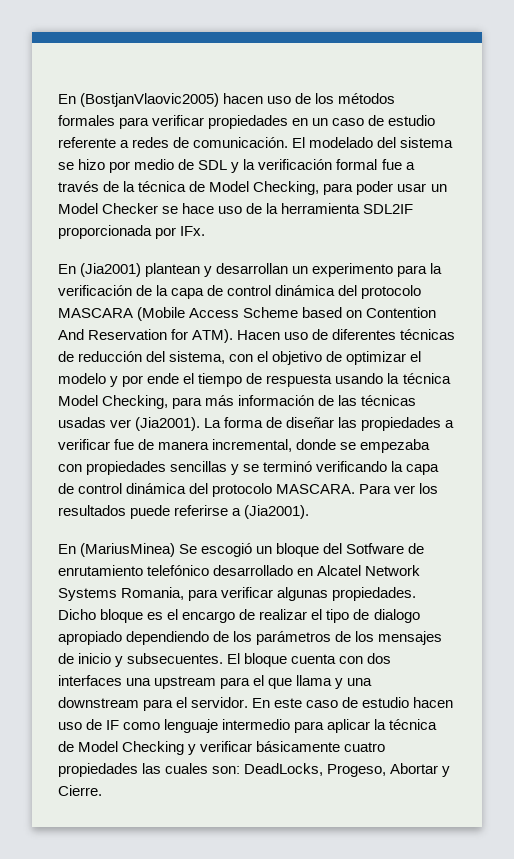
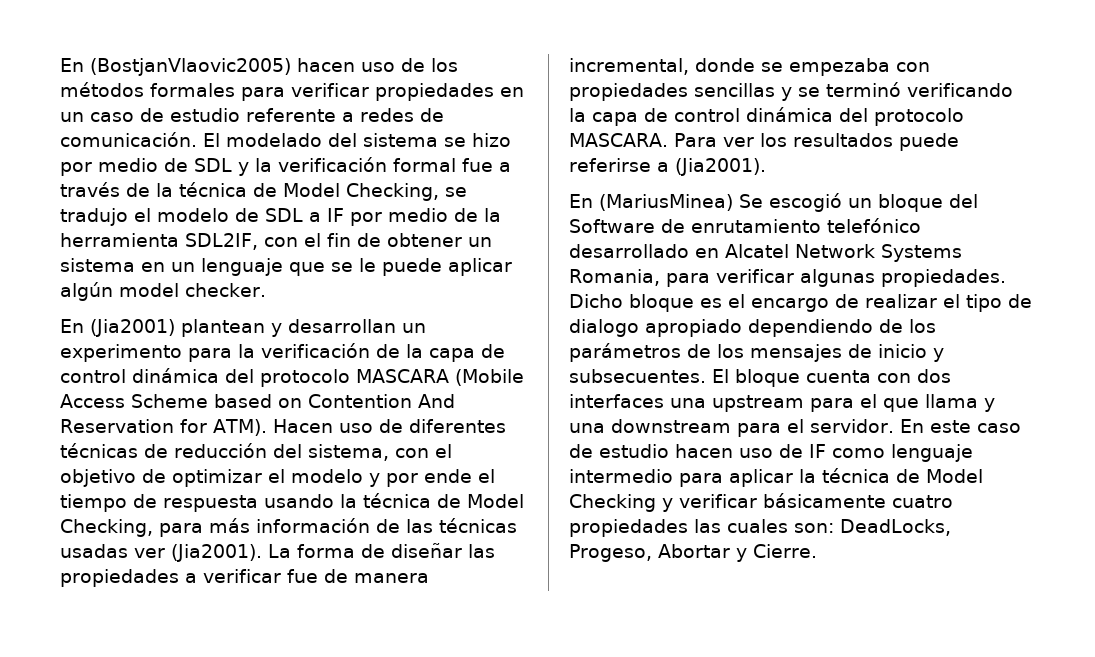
[323,181,447,195] [58,203,414,214] [58,225,206,239] para poder usar un Model Checker se hace uso de la herramienta SDL2IF proporcionada por IFx. -> [445,187,467,197] [60,208,501,226] [60,233,492,250] [60,258,512,276] [60,282,266,301] se tradujo el modelo de SDL a IF por medio de la herramienta SDL2IF, con el fin de obtener un sistema en un lenguaje que se le puede aplicar algún model checker.
(451, 378) none -> [437,494,461,508] de
[346,543,405,554] Sotfware -> [569,219,655,233] Software

